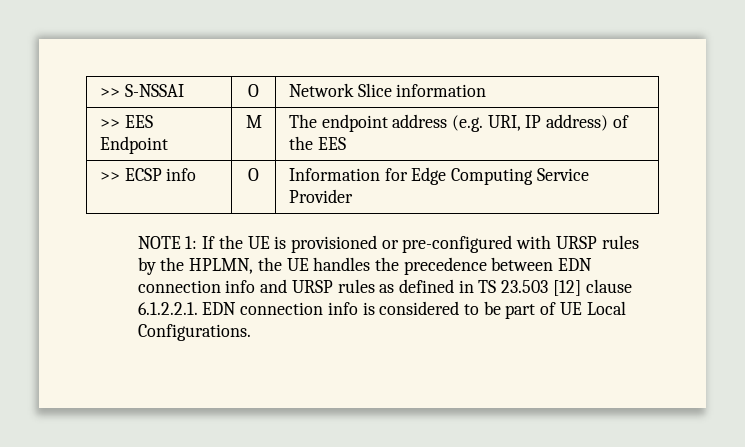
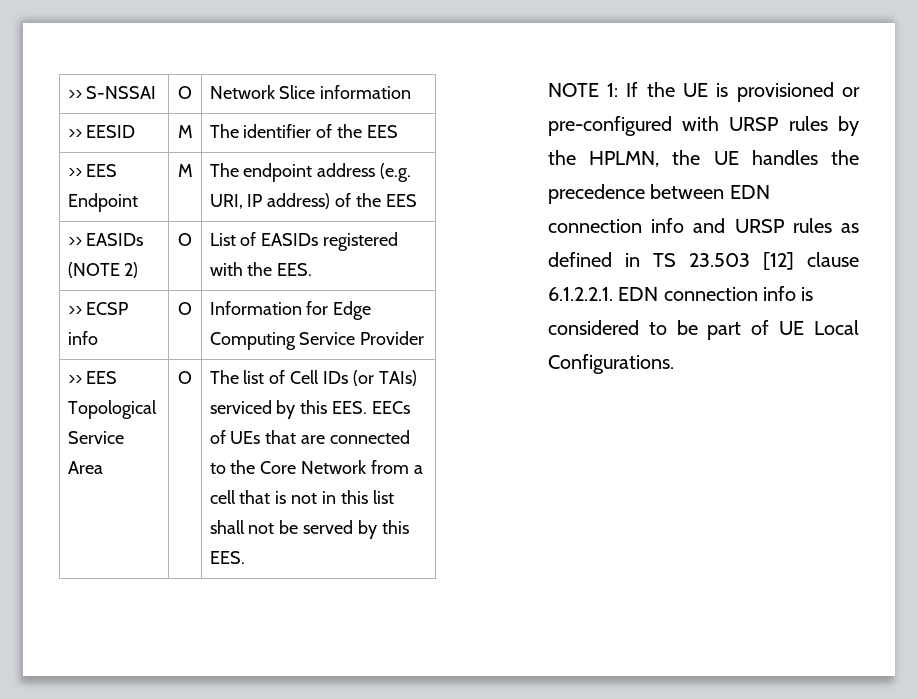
(487, 90) none -> [67,125,136,138] [177,125,193,138] [209,124,398,138] // >> EESID | M | The identifier of the EES
(346, 143) none -> [67,233,144,246] [67,262,139,278] [178,233,192,246] [209,232,399,251] [209,262,313,276] // >> EASIDs (NOTE 2) | O | List of EASIDs registered with the EES.
(353, 196) none -> [67,371,118,384] [67,400,157,419] [67,431,124,444] [67,461,103,474] [178,371,192,384] [209,370,417,386] [209,400,410,419] [209,430,410,444] [209,460,423,474] [209,490,394,504] [209,520,409,539] [209,551,245,564] // >> EES Topological Service Area | O | The list of Cell IDs (or TAIs) serviced by this EES. EECs of UEs that are connected to the Core Network from a cell that is not in this list shall not be served by this EES.

